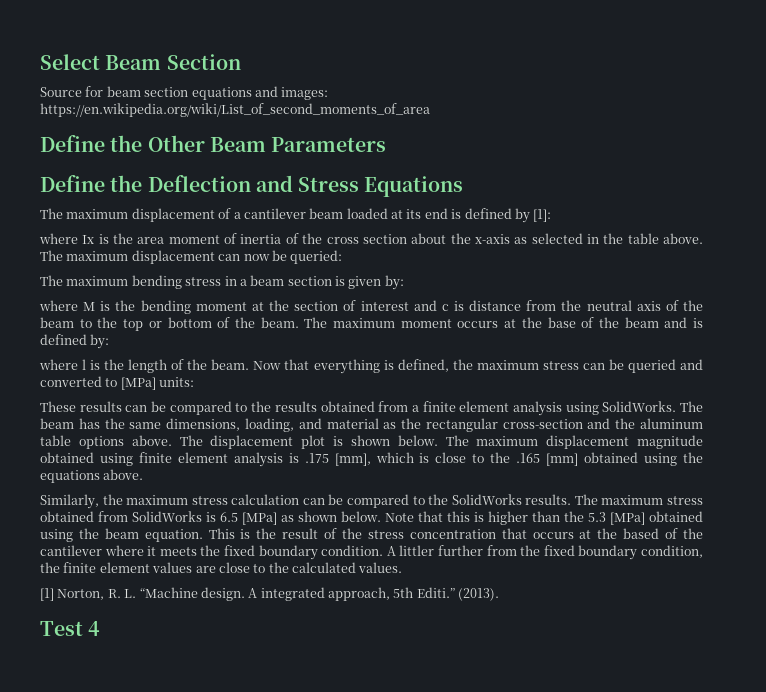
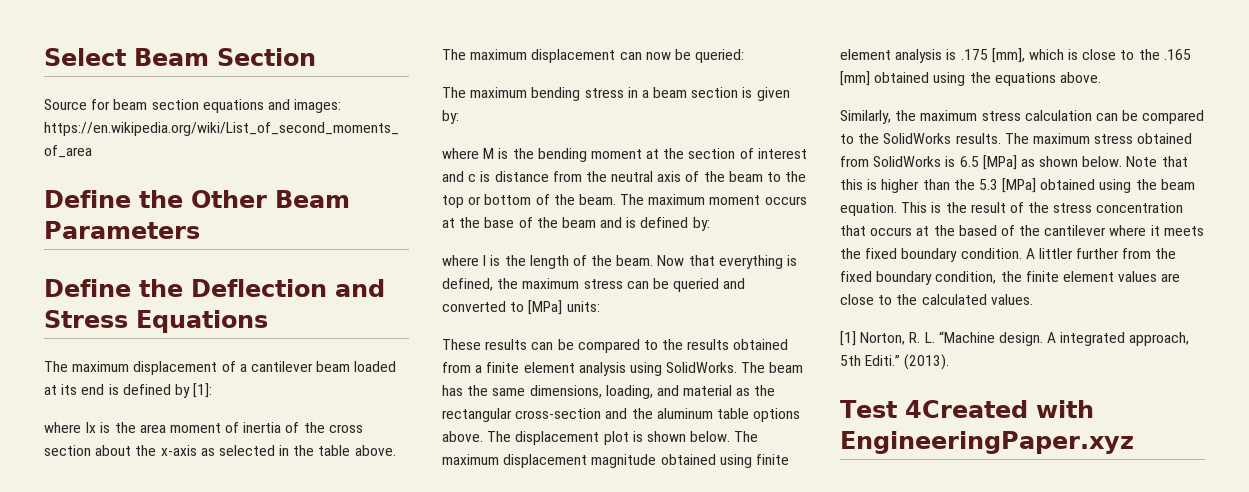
[88,621,101,636] 4 -> [904,400,1094,418] [840,431,1134,454] 4Created with EngineeringPaper.xyz

